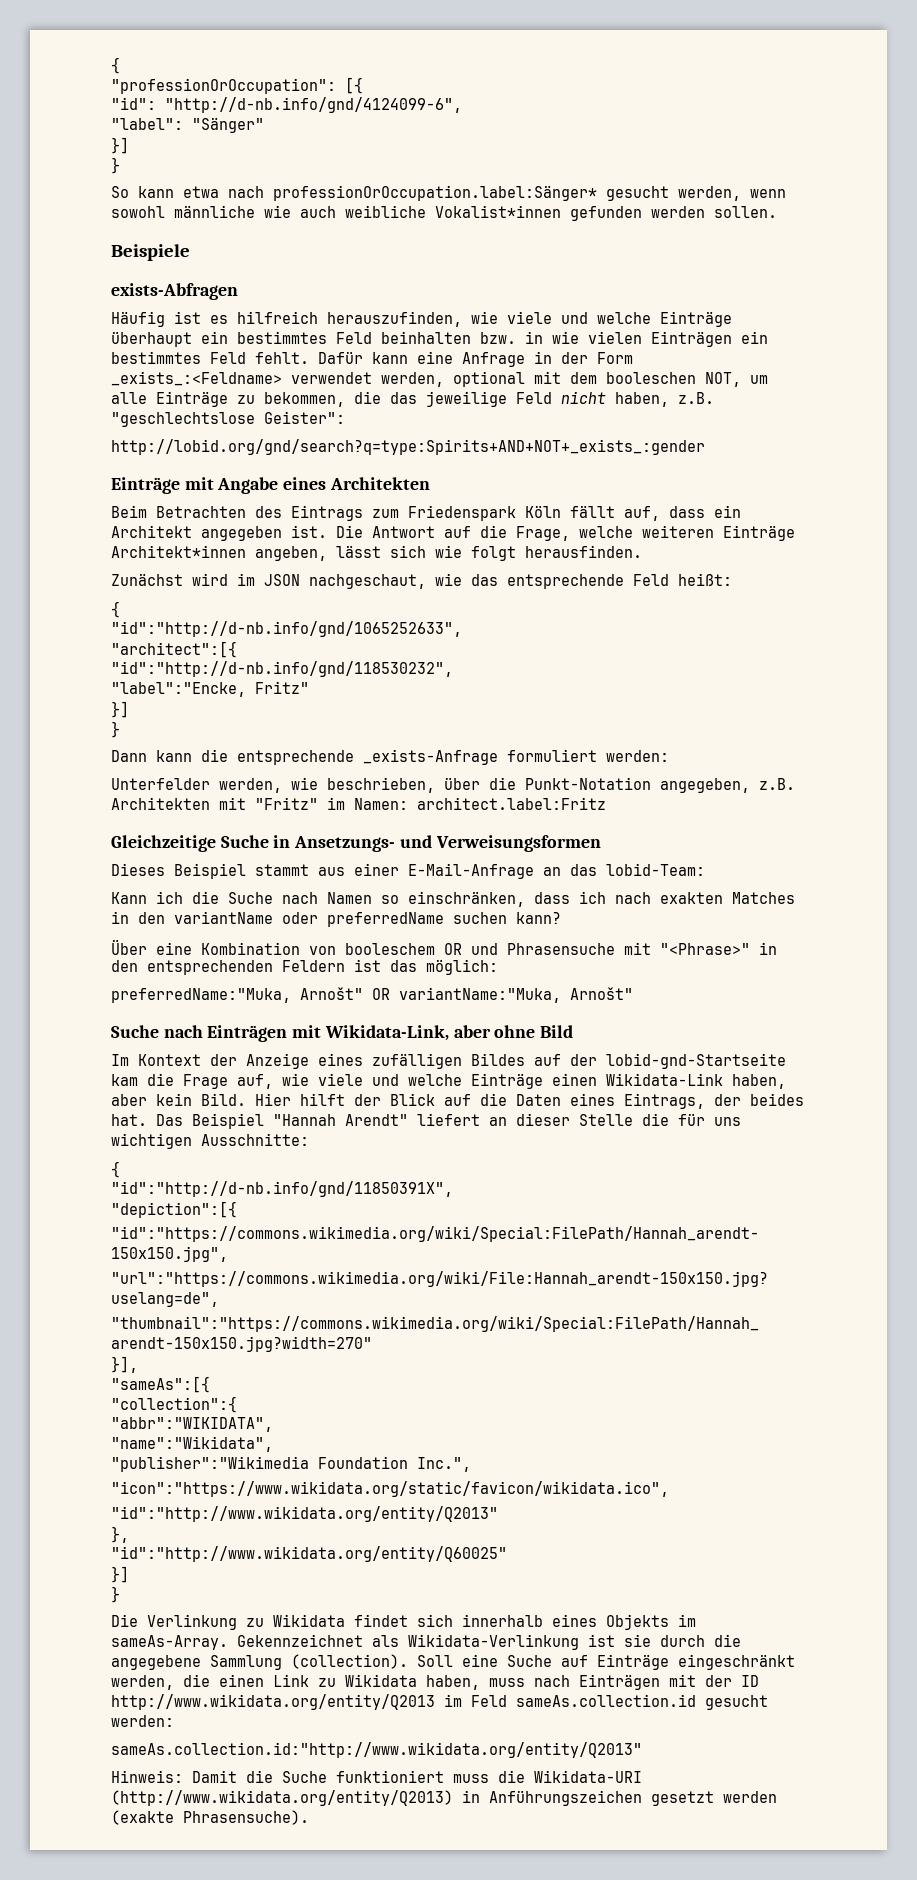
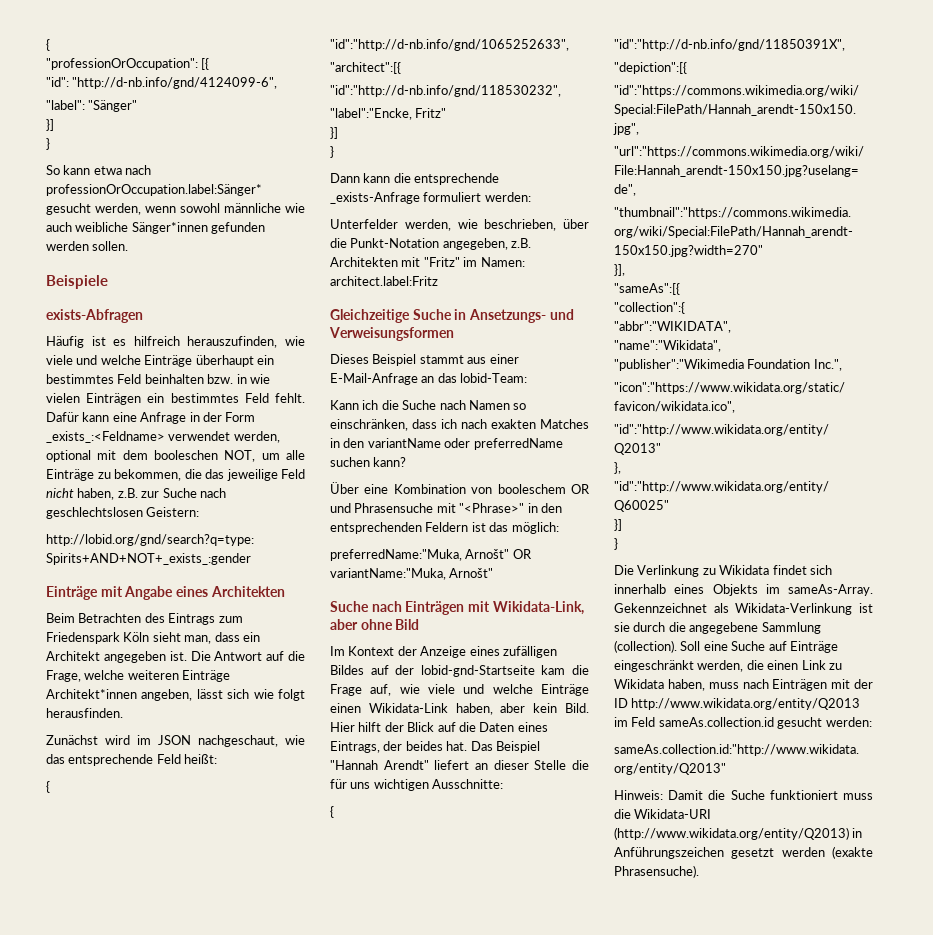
[435,205,561,218] Vokalist*innen -> [131,222,208,234] Sänger*innen
[111,411,345,427] "geschlechtslose Geister": -> [141,488,226,498] [46,507,200,519] zur Suche nach geschlechtslosen Geistern:
[570,505,660,521] fällt auf, -> [152,632,212,644] sieht man,

